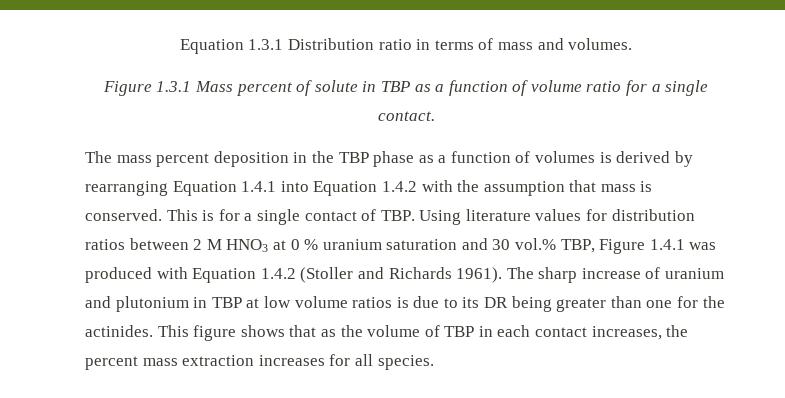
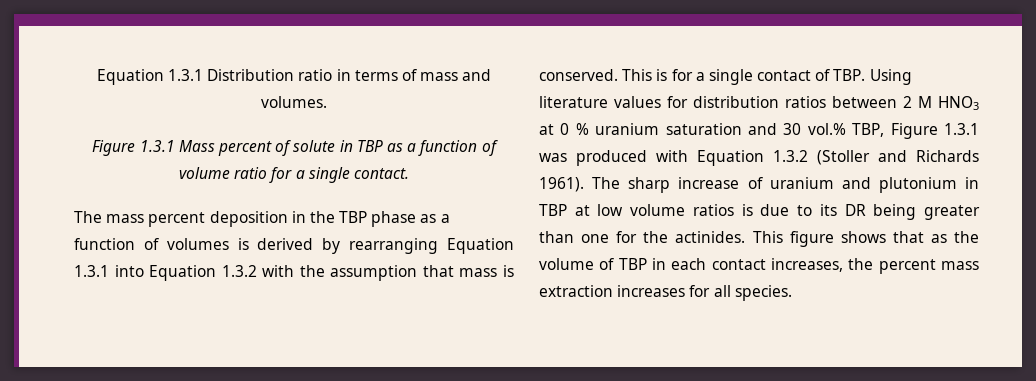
[241,181,277,192] 1.4.1 -> [74,265,109,277] 1.3.1
[381,181,417,192] 1.4.2 -> [221,265,257,277] 1.3.2
[649,239,685,250] 1.4.1 -> [943,123,979,135] 1.3.1
[260,268,296,279] 1.4.2 -> [773,150,808,162] 1.3.2

